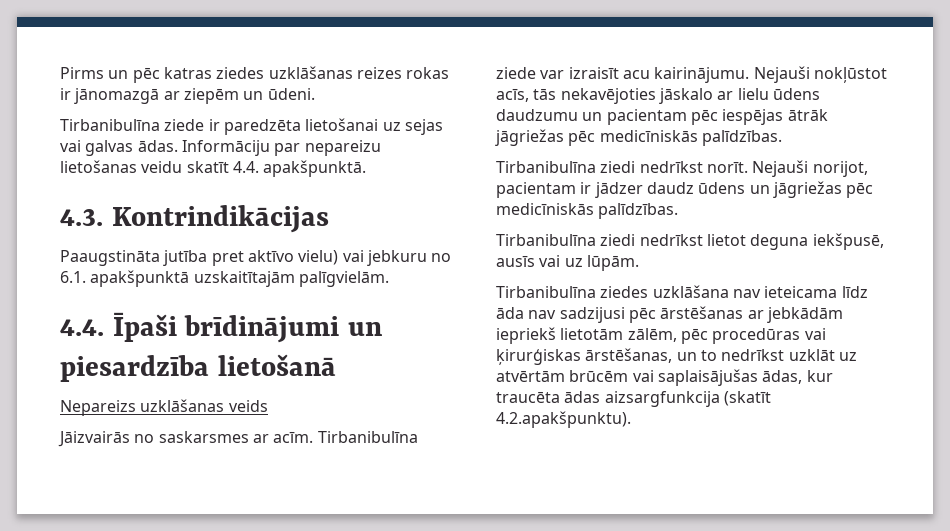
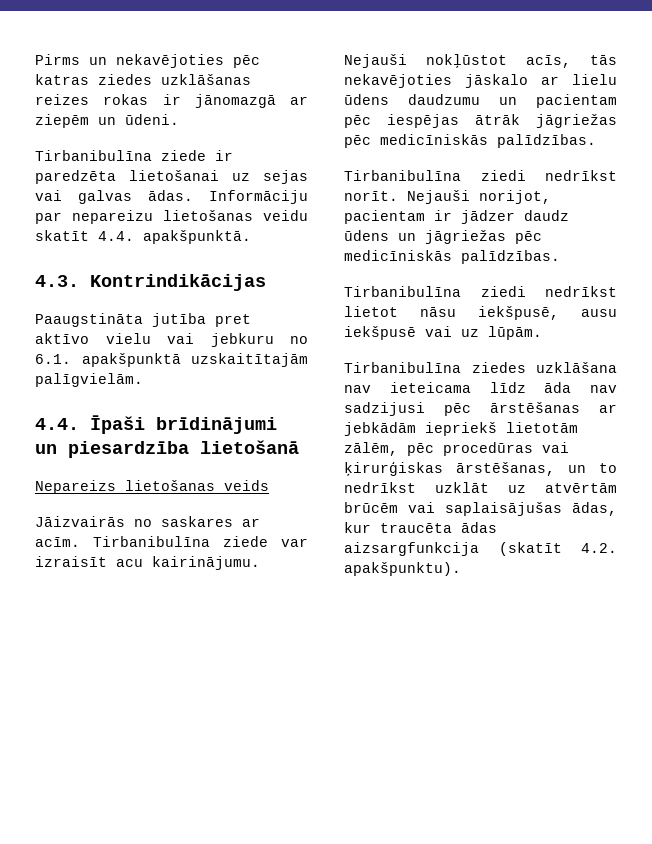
(129, 74) none -> [116,54,224,68] nekavējoties
[298,250,339,265] vielu) -> [105,333,151,344] vielu
[140,399,225,412] uzklāšanas -> [125,480,215,491] lietošanas
[158,431,249,443] saskarsmes -> [161,516,233,527] saskares
[750,233,884,250] [496,255,535,267] deguna iekšpusē, ausīs -> [420,306,617,320] [344,326,416,340] nāsu iekšpusē, ausu iekšpusē
[496,411,631,428] 4.2.apakšpunktu). -> [581,543,617,553] [344,562,461,576] 4.2. apakšpunktu).

